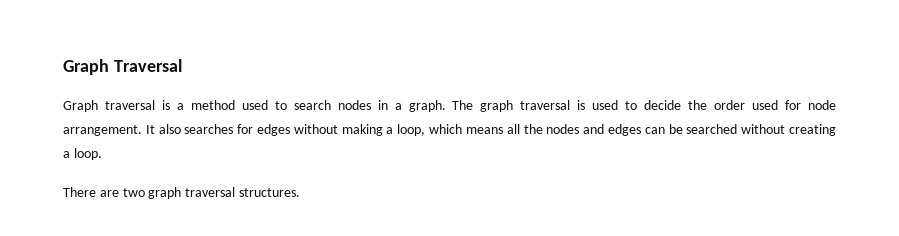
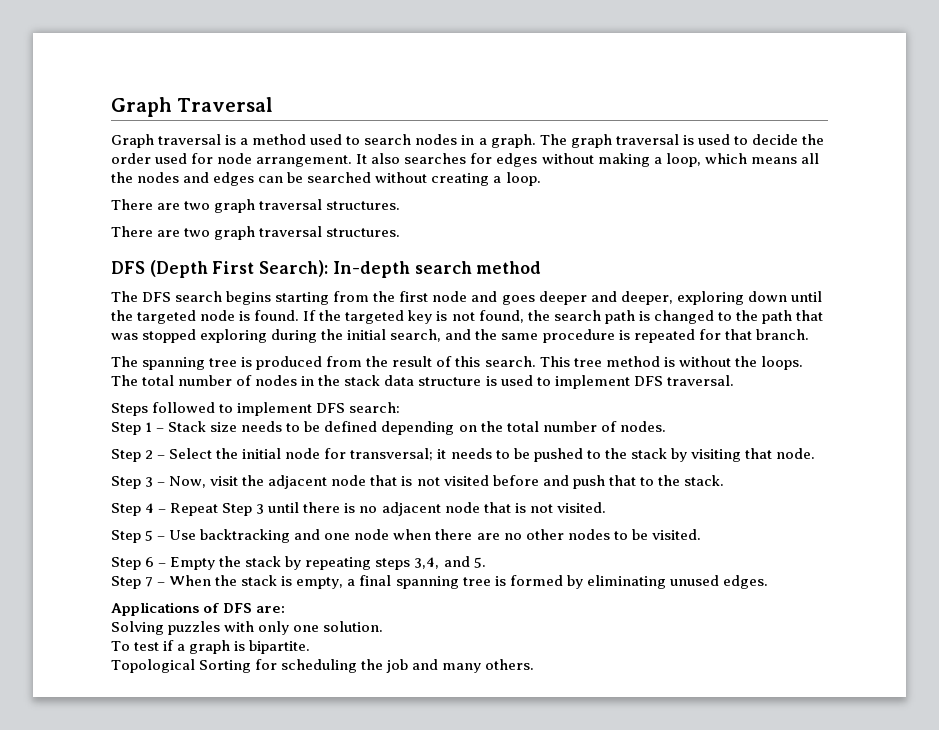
(300, 192) none -> [111,226,401,240] [111,260,542,278] [111,291,822,305] [111,310,823,324] [111,329,809,343] [111,356,803,370] [111,375,734,389] [111,402,401,416] [111,421,666,435] [111,448,815,462] [111,475,724,489] [111,502,606,516] [111,529,701,543] [111,556,486,570] [111,575,768,589] [111,602,286,616] [111,621,384,635] [111,640,311,654] [111,659,535,673] // There are two graph traversal structures. // DFS (Depth First Search): In-depth search method // The DFS search begins starting from the first node and goes deeper and deeper, exploring down until the targeted node is found. If the targeted key is not found, the search path is changed to the path that was stopped exploring during the initial search, and the same procedure is repeated for that branch. // The spanning tree is produced from the result of this search. This tree method is without the loops. The total number of nodes in the stack data structure is used to implement DFS traversal. // Steps followed to implement DFS search: // Step 1 – Stack size needs to be defined depending on the total number of nodes. // Step 2 – Select the initial node for transversal; it needs to be pushed to the stack by visiting that node. // Step 3 – Now, visit the adjacent node that is not visited before and push that to the stack. // Step 4 – Repeat Step 3 until there is no adjacent node that is not visited. // Step 5 – Use backtracking and one node when there are no other nodes to be visited. // Step 6 – Empty the stack by repeating steps 3,4, and 5. // Step 7 – When the stack is empty, a final spanning tree is formed by eliminating unused edges. // Applications of DFS are: // Solving puzzles with only one solution. // To test if a graph is bipartite. // Topological Sorting for scheduling the job and many others.

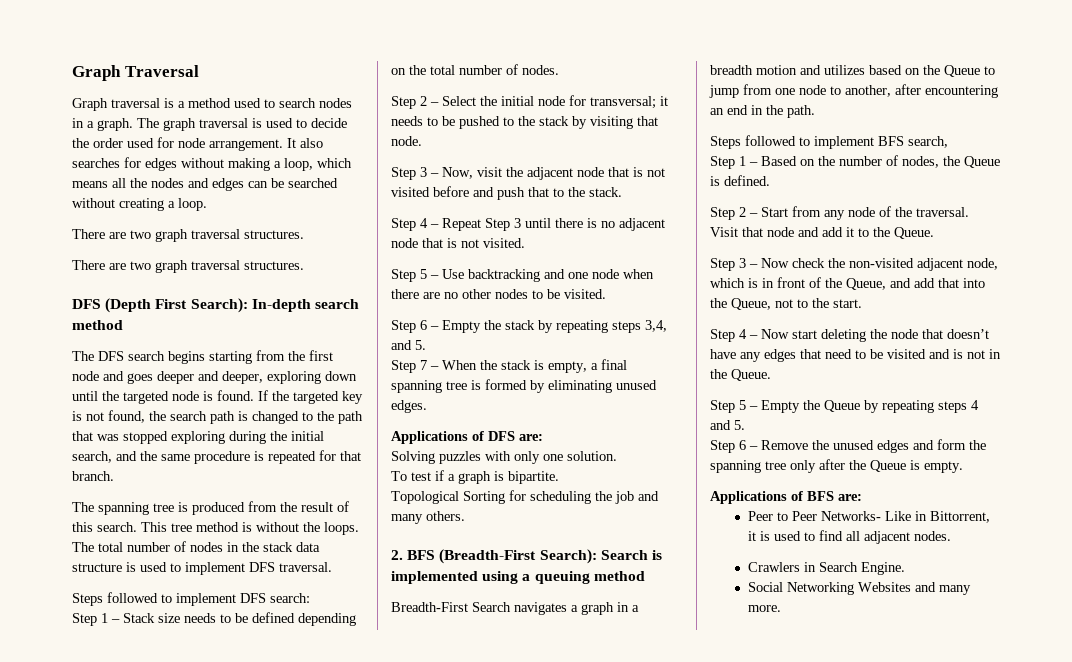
(535, 664) none -> [391,549,662,564] [391,571,645,584] [391,602,639,615] [710,65,995,77] [709,84,998,98] [710,105,815,118] [710,135,948,149] [710,155,1000,169] [710,175,770,186] [710,206,969,220] [710,227,934,239] [710,258,998,271] [710,277,985,290] [710,298,862,310] [710,329,989,342] [710,349,1001,362] [710,369,771,381] [710,400,979,413] [710,420,745,430] [710,439,986,453] [710,459,963,473] [710,491,862,504] [748,511,991,523] [748,530,952,544] [748,562,906,575] [748,582,972,595] [748,605,782,612] // 2. BFS (Breadth-First Search): Search is implemented using a queuing method // Breadth-First Search navigates a graph in a breadth motion and utilizes based on the Queue to jump from one node to another, after encountering an end in the path. // Steps followed to implement BFS search, // Step 1 – Based on the number of nodes, the Queue is defined. // Step 2 – Start from any node of the traversal. Visit that node and add it to the Queue. // Step 3 – Now check the non-visited adjacent node, which is in front of the Queue, and add that into the Queue, not to the start. // Step 4 – Now start deleting the node that doesn’t have any edges that need to be visited and is not in the Queue. // Step 5 – Empty the Queue by repeating steps 4 and 5. // Step 6 – Remove the unused edges and form the spanning tree only after the Queue is empty. // Applications of BFS are: // Peer to Peer Networks- Like in Bittorrent, it is used to find all adjacent nodes. // Crawlers in Search Engine. // Social Networking Websites and many more.

